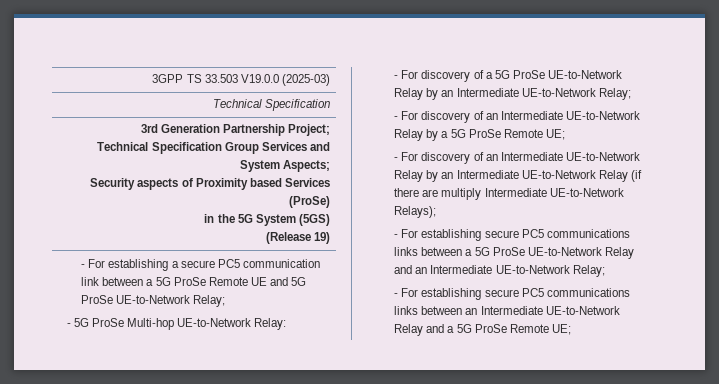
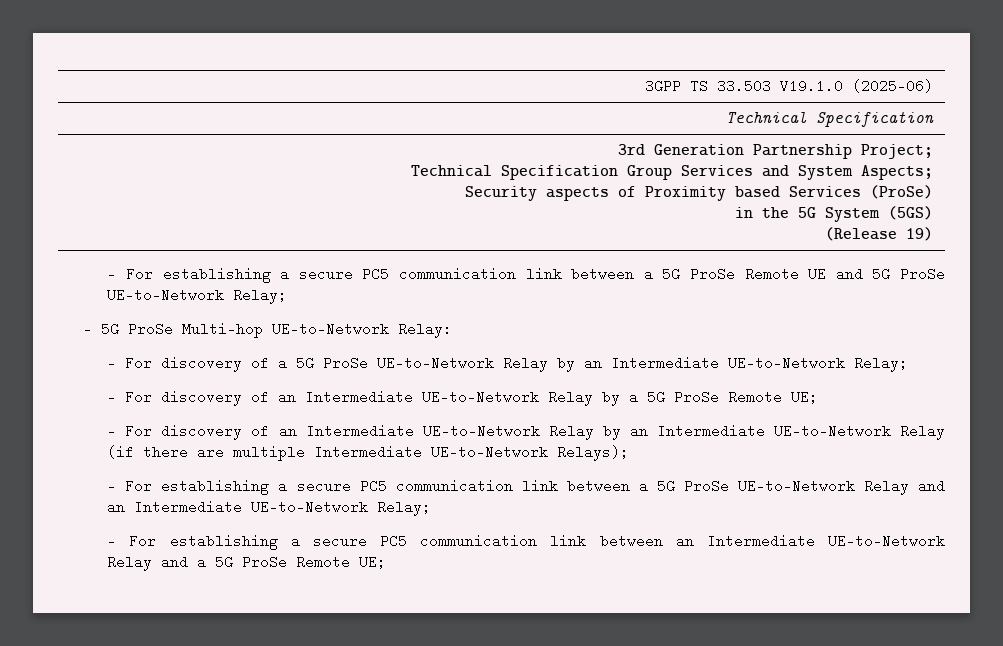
[240,74,330,86] V19.0.0 (2025-03) -> [780,79,934,93] V19.1.0 (2025-06)
[441,188,482,200] multiply -> [233,445,306,461] multiple
[484,229,630,238] [394,247,419,256] secure PC5 communications links -> [278,479,558,493] a secure PC5 communication link
[484,288,630,297] [394,306,419,315] secure PC5 communications links -> [290,534,587,548] a secure PC5 communication link

